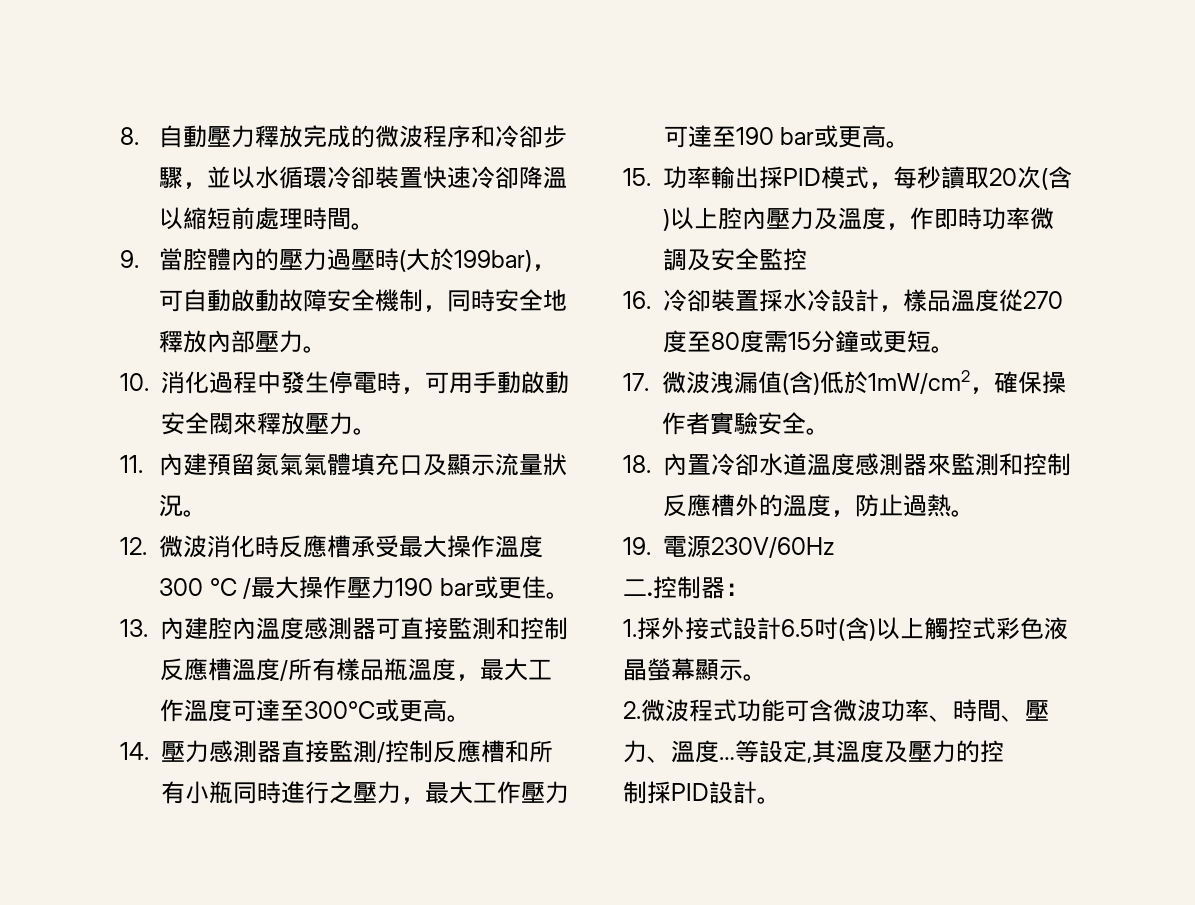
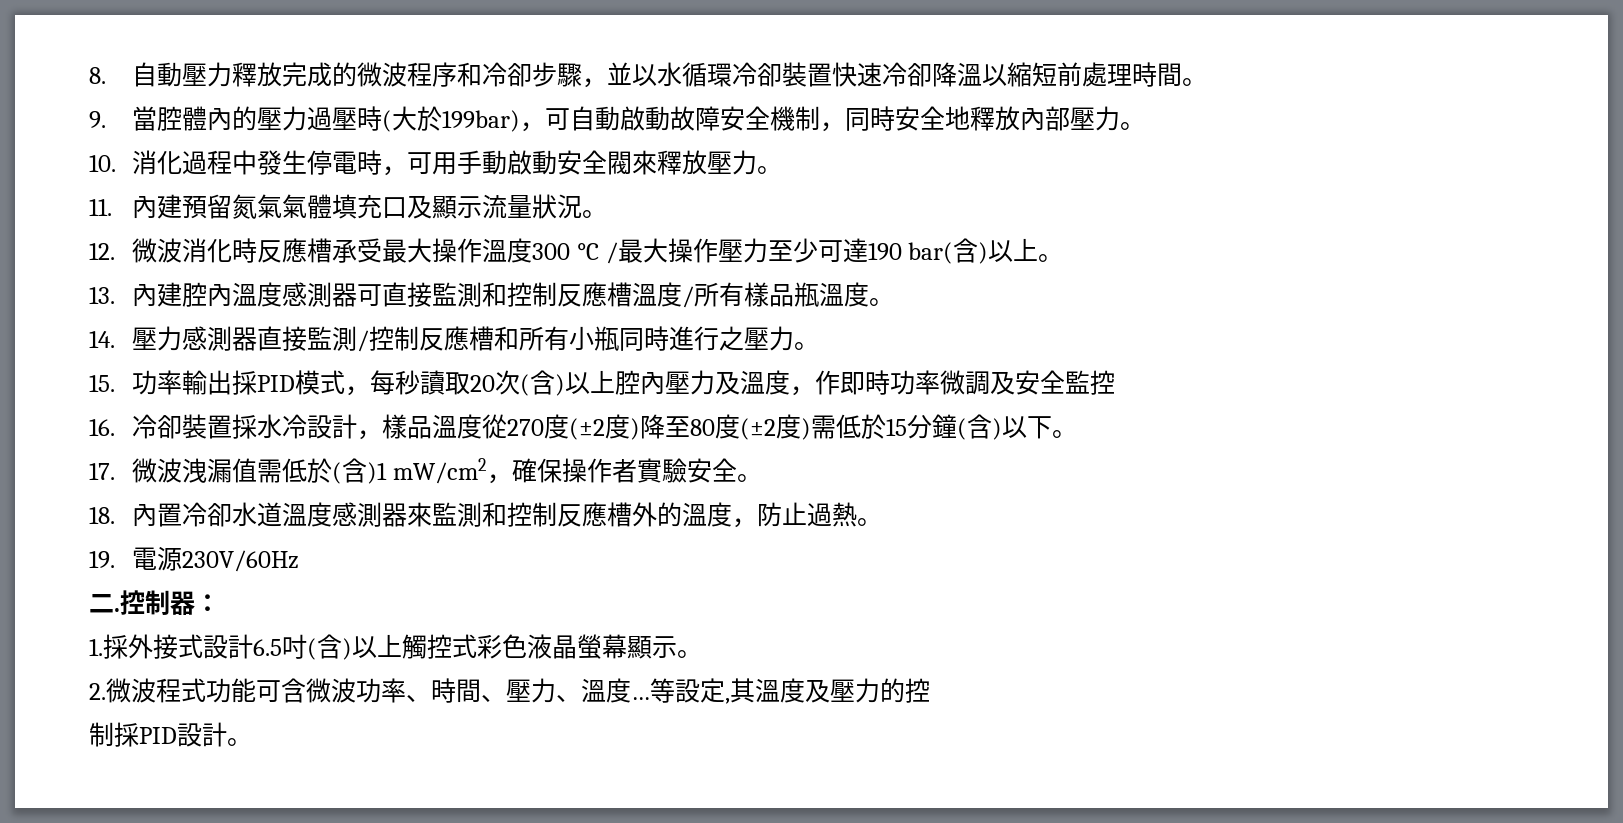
[395,576,546,599] 190 bar或更佳 -> [767,238,1039,264] 至少可達190 bar(含)以上
[455,658,552,681] [159,699,447,722] ，最大工作溫度可達至300°C或更高 -> (870, 294) none
[400,781,569,804] [663,125,887,148] ，最大工作壓力可達至190 bar或更高 -> (795, 338) none
[686,330,931,353] 至80度需15分鐘或更短 -> [569,414,1053,440] (±2度)降至80度(±2度)需低於15分鐘(含)以下
[782,370,971,395] (含)低於1mW/cm2 -> [257,458,487,484] 需低於(含)1 mW/cm2

